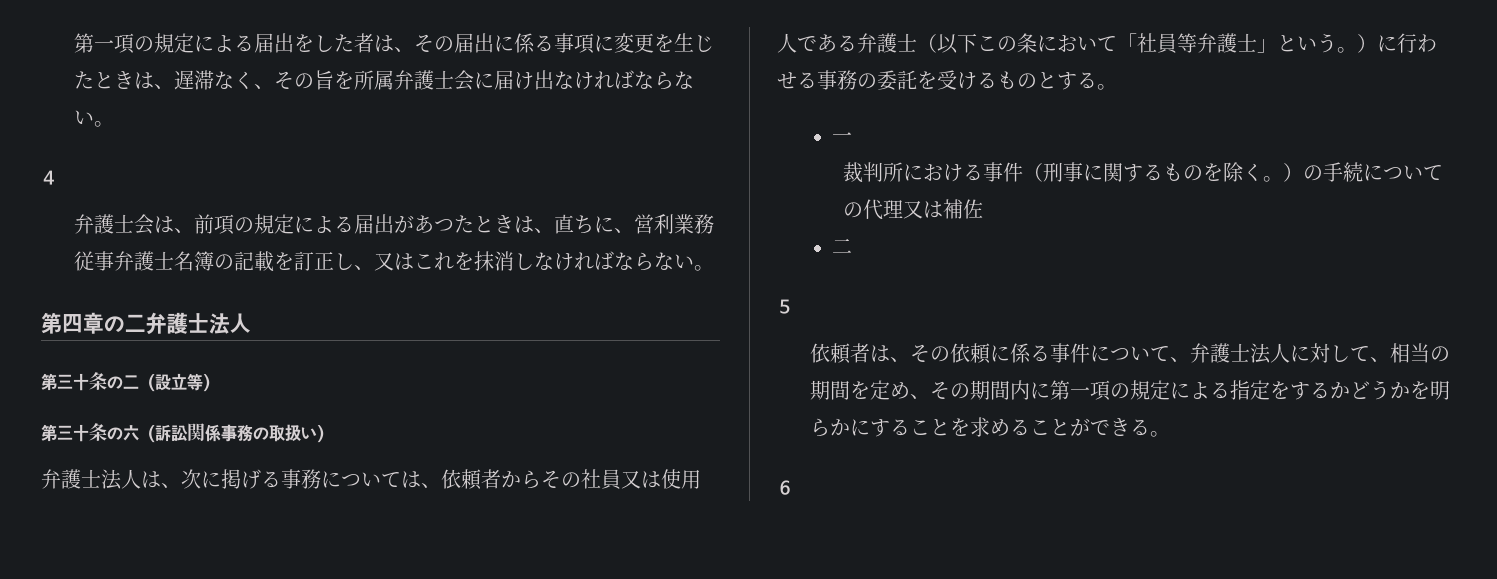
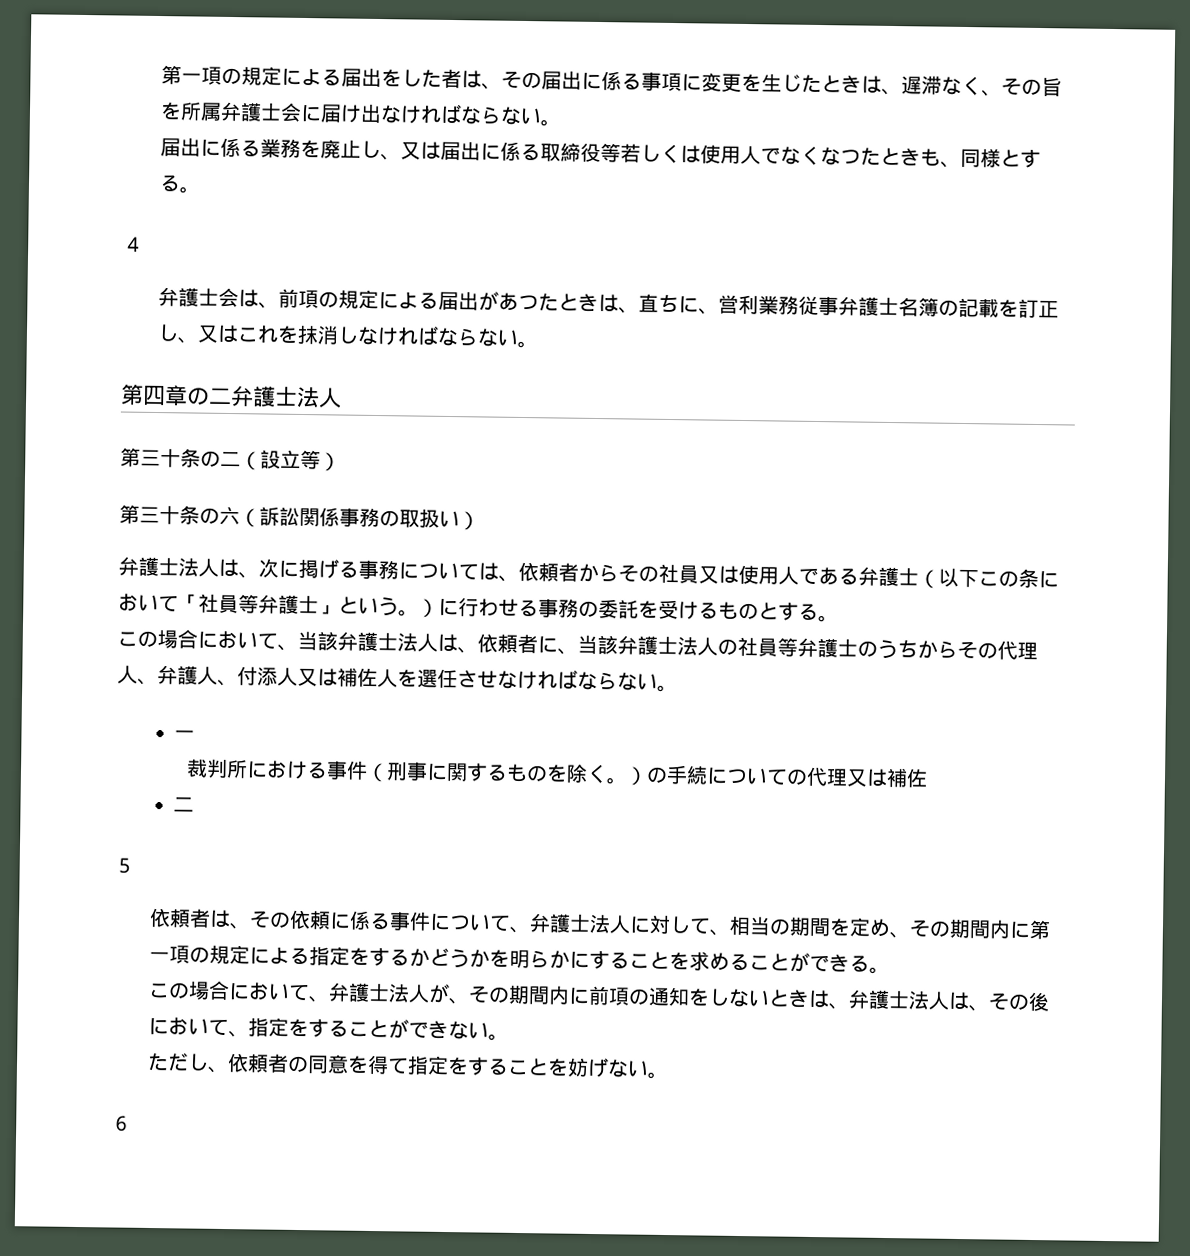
(114, 124) none -> [159,137,1041,169] [158,175,200,194] // 届出に係る業務を廃止し、又は届出に係る取締役等若しくは使用人でなくなつたときも、同様とする。
(1117, 87) none -> [117,629,1038,661] [117,665,678,693] // この場合において、当該弁護士法人は、依頼者に、当該弁護士法人の社員等弁護士のうちからその代理人、弁護人、付添人又は補佐人を選任させなければならない。
(1170, 434) none -> [147,980,1050,1012] [147,1017,509,1041] [146,1052,668,1080] // この場合において、弁護士法人が、その期間内に前項の通知をしないときは、弁護士法人は、その後において、指定をすることができない。 // ただし、依頼者の同意を得て指定をすることを妨げない。

